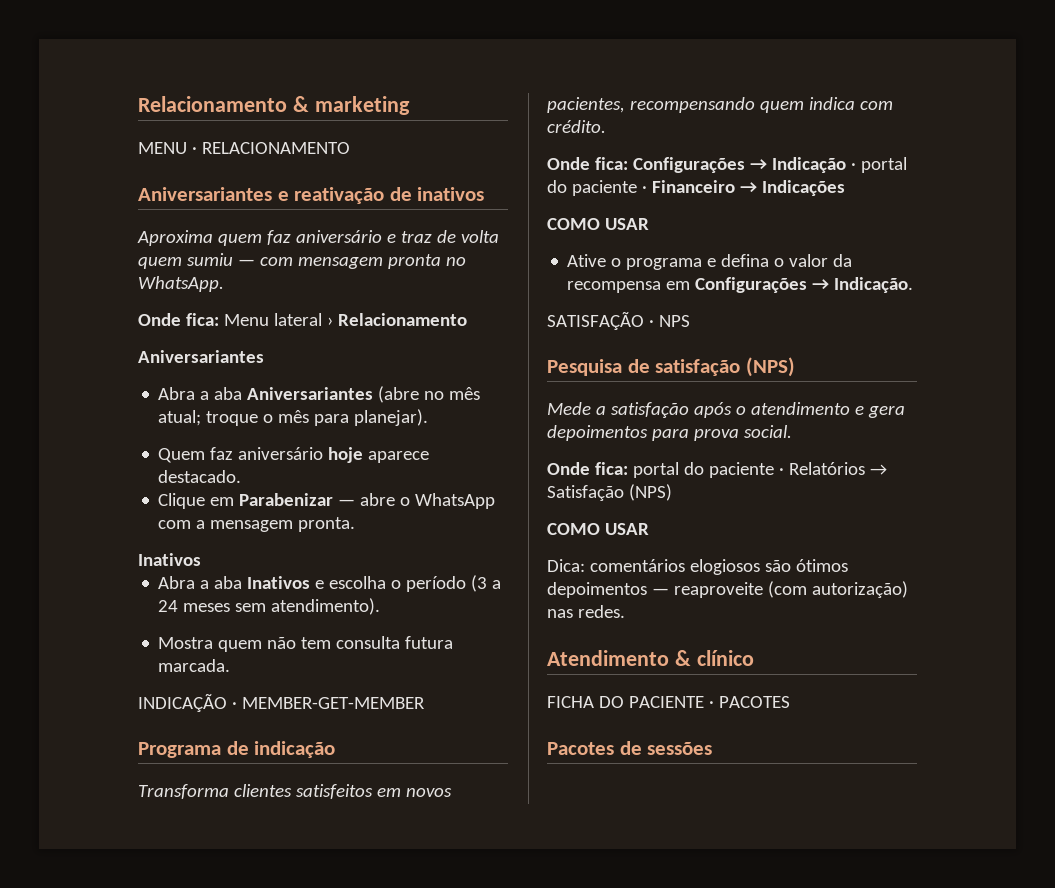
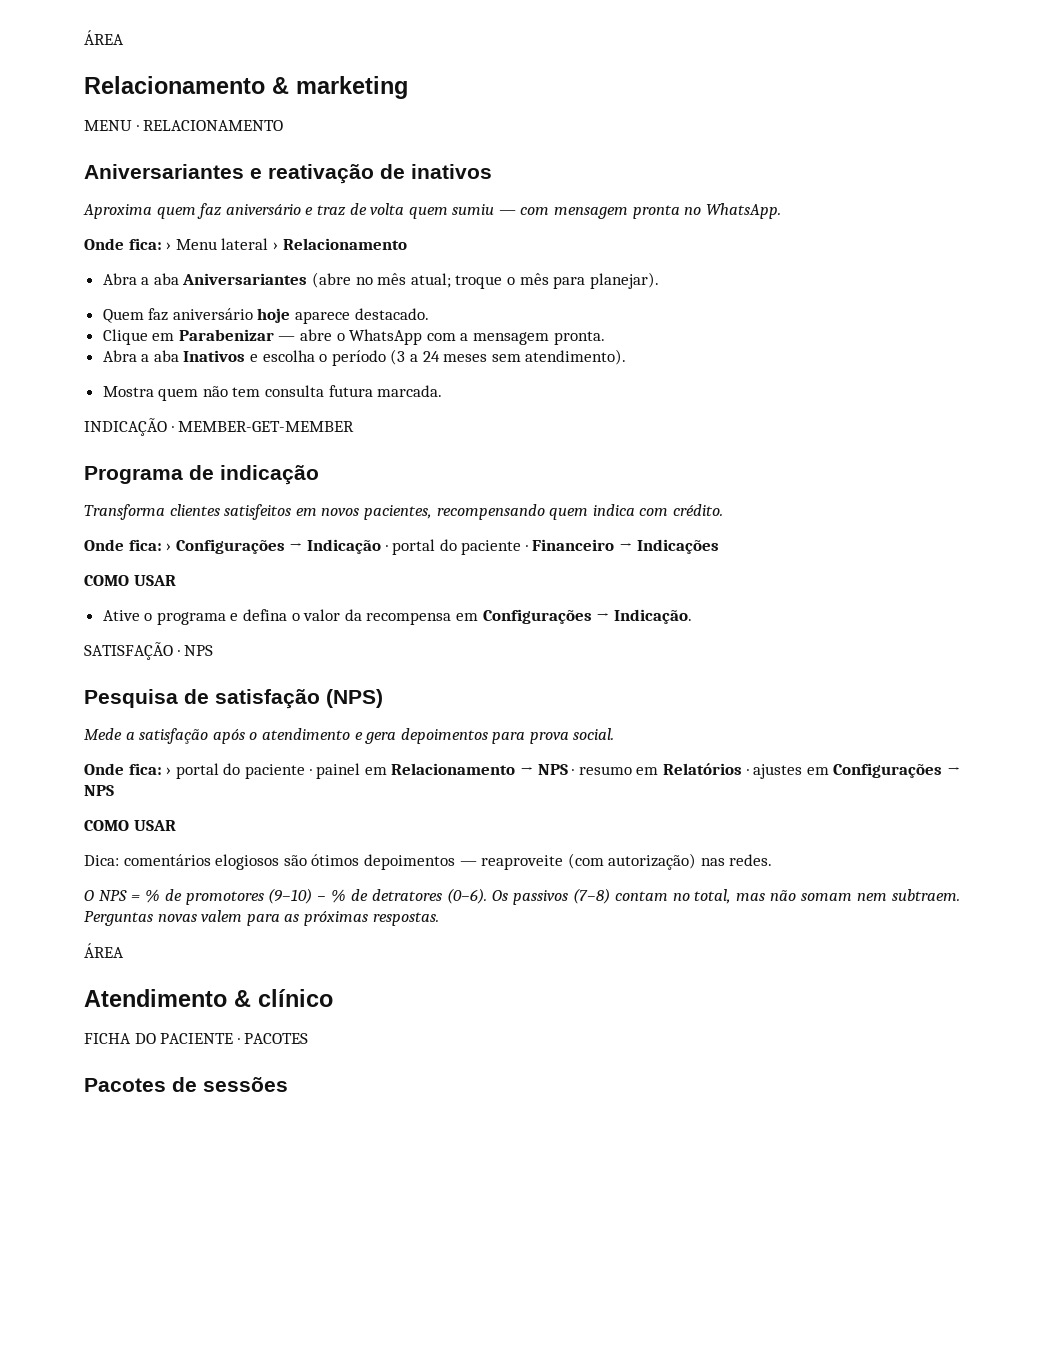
(138, 104) none -> [84,30,124,45] ÁREA //
(219, 319) none -> [166,242,172,250] ›
[138,350,264,363] // Aniversariantes -> (407, 244) none
[138,553,201,566] // Inativos -> (605, 338) none
(628, 163) none -> [166,543,172,551] ›
[632,462,887,478] [547,484,672,501] portal do paciente · Relatórios → Satisfação (NPS) -> [166,763,961,779] [84,785,114,796] › portal do paciente · painel em Relacionamento → NPS · resumo em Relatórios · ajustes em Configurações → NPS
(625, 611) none -> [84,888,960,905] [84,910,439,926] [84,943,124,958] // O NPS = % de promotores (9–10) − % de detratores (0–6). Os passivos (7–8) contam no total, mas não somam nem subtraem. Perguntas novas valem para as próximas respostas. // ÁREA

